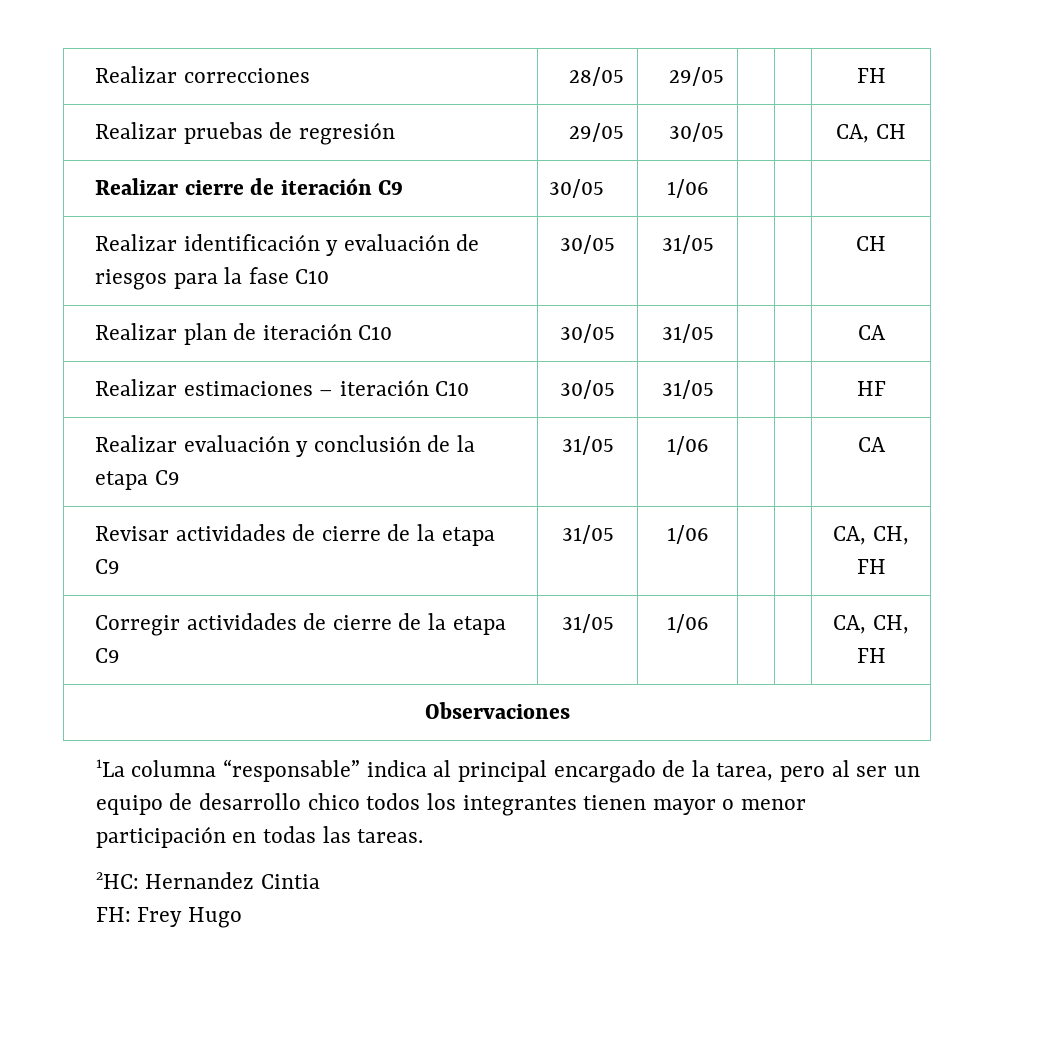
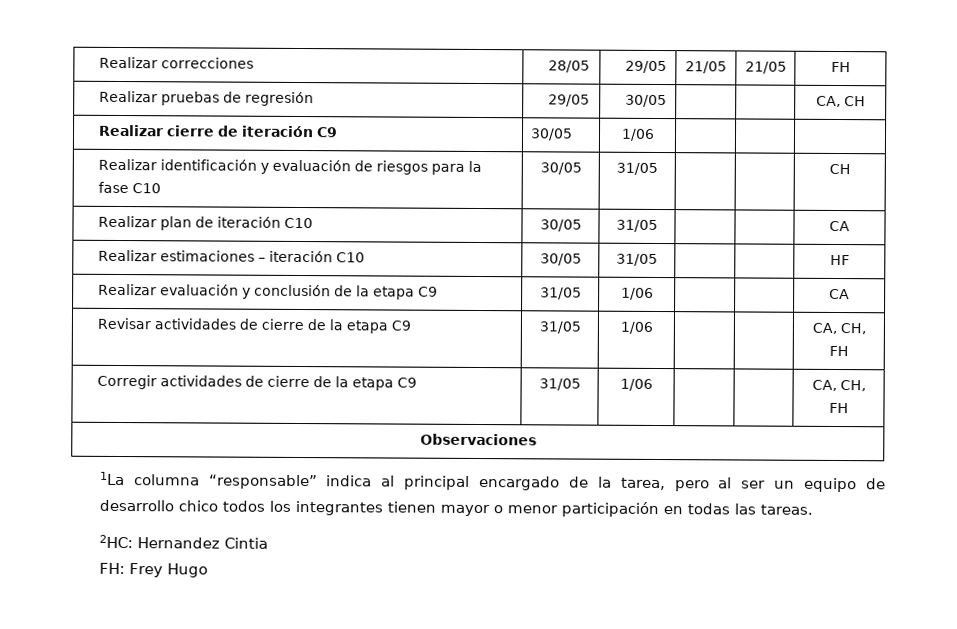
(724, 76) | -> [685,61,727,74] [744,61,787,74] 21/05 | 21/05

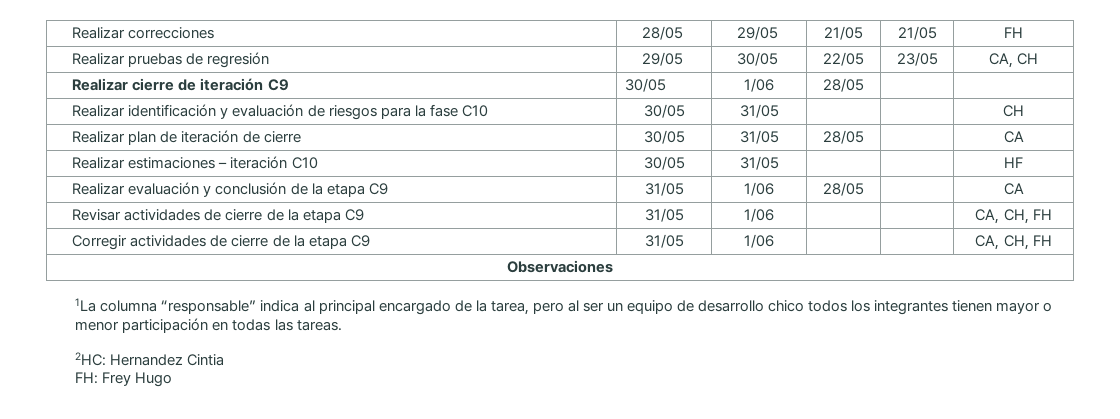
(667, 101) | -> [823,52,864,66] [896,52,938,66] 22/05 | 23/05
(655, 134) none -> [823,78,864,92] 28/05
[283,217,313,229] [539,219,582,232] [616,219,658,232] C10 | 30/05 | 31/05 | -> [242,131,301,143] [643,130,685,144] [739,130,779,144] [823,130,864,144] de cierre | 30/05 | 31/05 | 28/05
(654, 293) none -> [823,182,864,196] 28/05

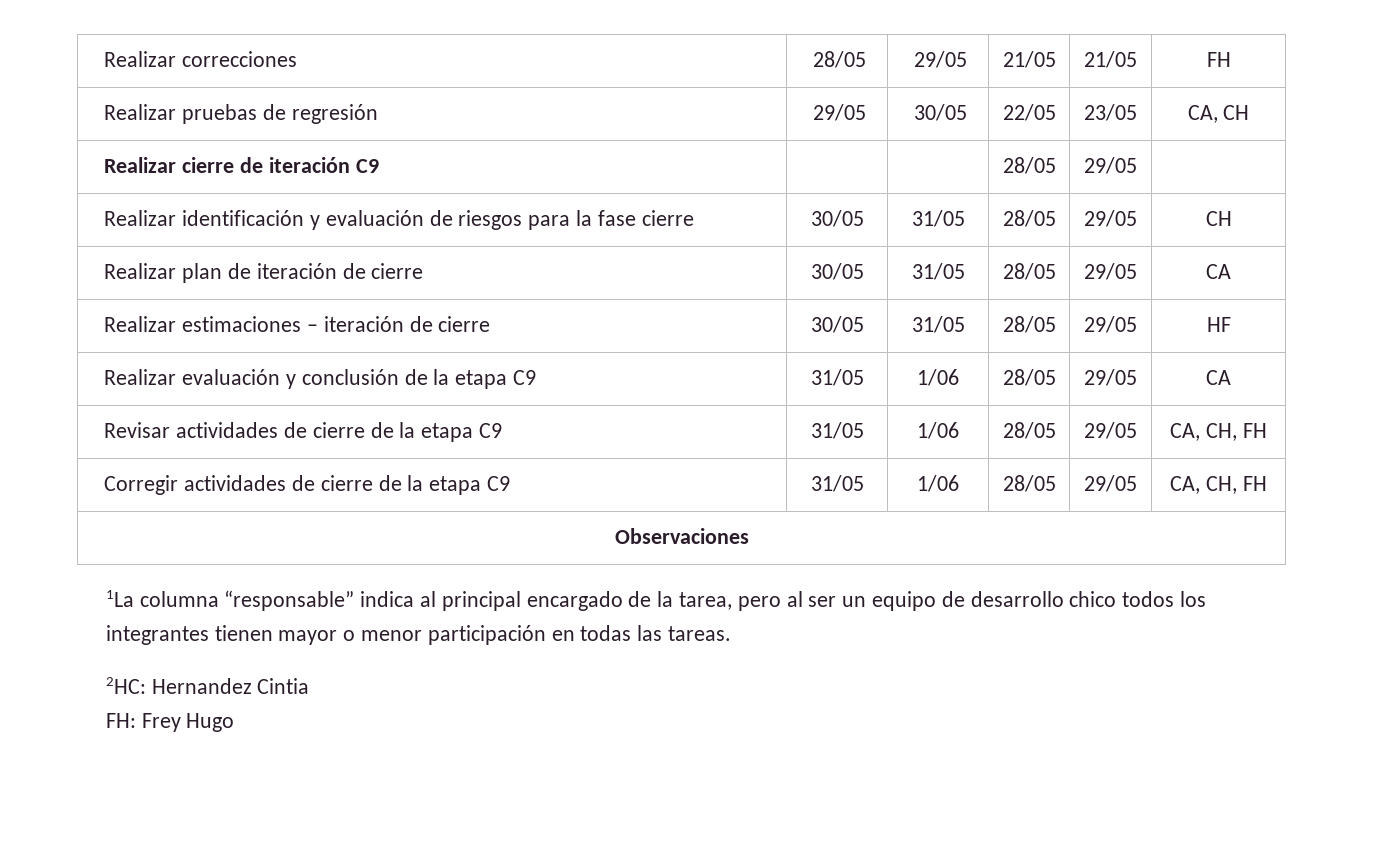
[624,78,666,92] [744,78,774,92] [823,78,864,92] 30/05 | 1/06 | 28/05 | -> [1002,157,1056,174] [1084,157,1137,174] | | 28/05 | 29/05
[461,105,488,117] [643,104,685,118] [739,104,779,118] C10 | 30/05 | 31/05 | | -> [641,210,694,226] [810,210,864,227] [911,210,965,227] [1002,210,1056,227] [1084,210,1137,227] cierre | 30/05 | 31/05 | 28/05 | 29/05
(864, 137) none -> [1084,263,1137,280] 29/05
[291,157,318,169] [643,156,685,170] [739,156,779,170] C10 | 30/05 | 31/05 | | -> [409,316,491,332] [810,316,864,333] [911,316,965,333] [1002,316,1056,333] [1084,316,1137,333] de cierre | 30/05 | 31/05 | 28/05 | 29/05
(864, 189) none -> [1084,369,1137,386] 29/05
(774, 215) | -> [1002,422,1056,439] [1084,422,1137,439] 28/05 | 29/05
(774, 241) | -> [1002,475,1056,492] [1084,475,1137,492] 28/05 | 29/05

